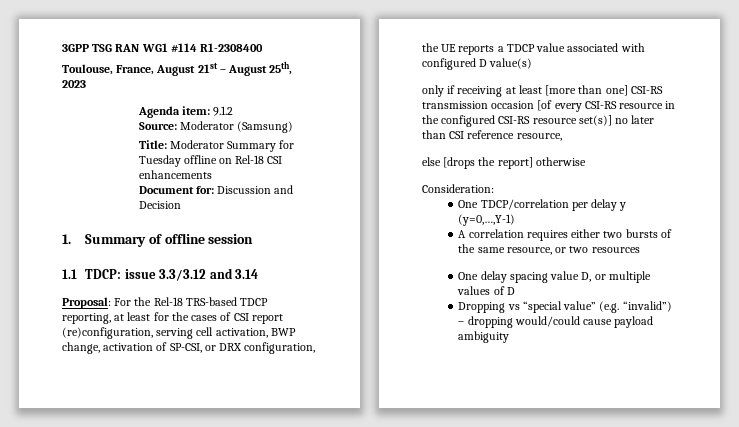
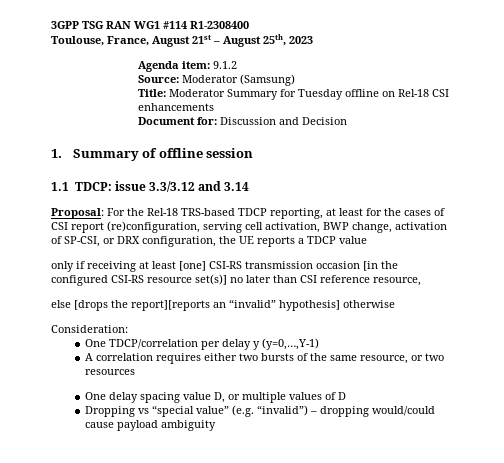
[567,43,645,52] [422,58,533,70] associated with configured D value(s) -> (367, 240) none
[545,85,663,96] [422,100,676,112] [more than one] CSI-RS transmission occasion [of every CSI-RS resource in -> [179,261,378,271] [one] CSI-RS transmission occasion [in
[497,157,533,169] report] -> [131,299,340,311] report][reports an “invalid” hypothesis]

